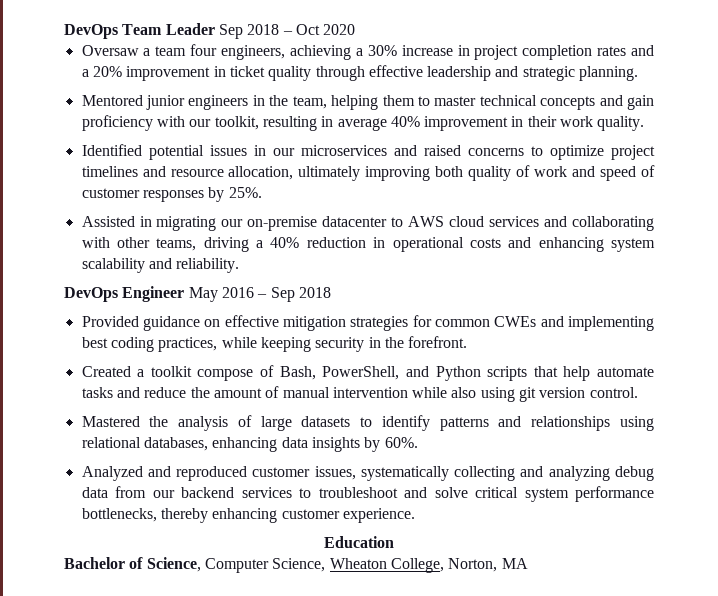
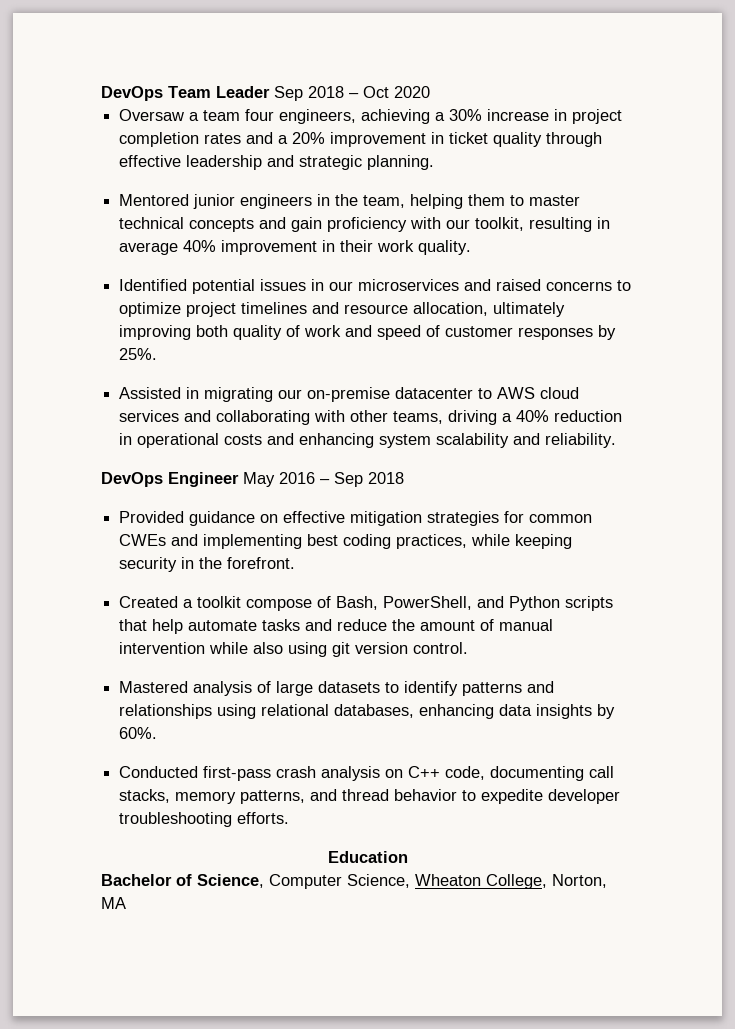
[149,416,169,427] the -> (189, 687) none
[81,466,654,481] [81,486,654,502] [81,508,415,523] Analyzed and reproduced customer issues, systematically collecting and analyzing debug data from our backend services to troubleshoot and solve critical system performance bottlenecks, thereby enhancing customer experience. -> [119,766,615,781] [119,789,621,804] [119,812,290,827] Conducted first-pass crash analysis on C++ code, documenting call stacks, memory patterns, and thread behavior to expedite developer troubleshooting efforts.

